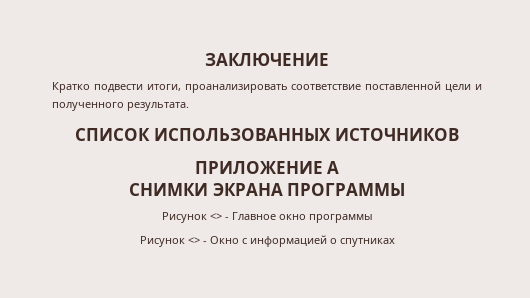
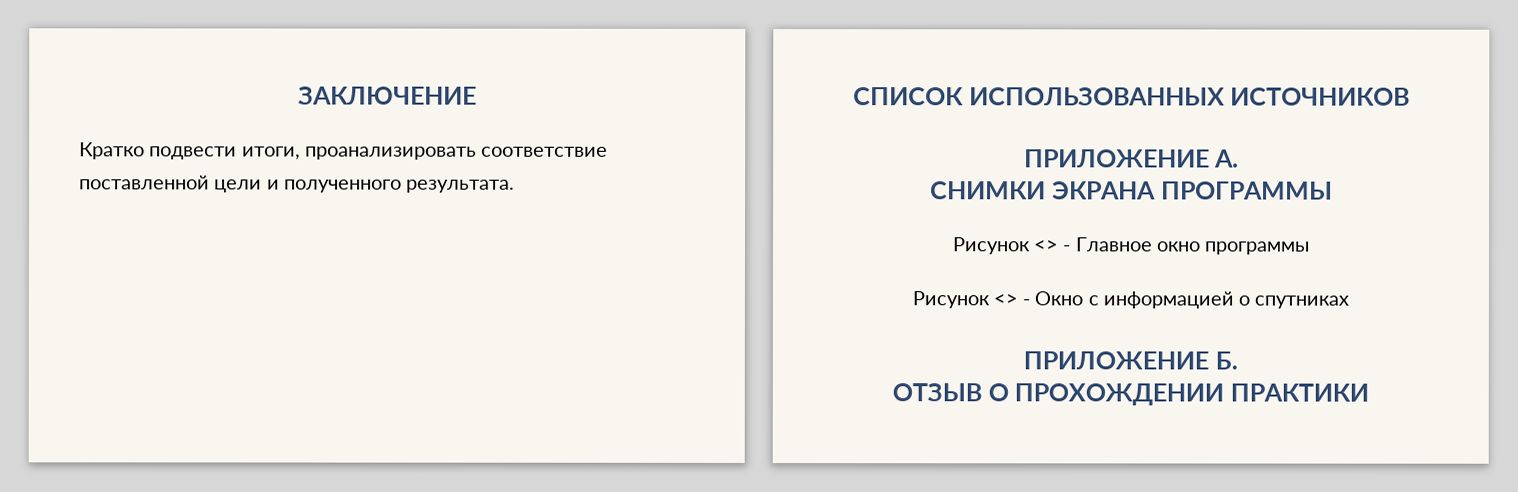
[327,161,340,174] А -> [1214,149,1240,168] А.
(395, 242) none -> [1023,351,1238,370] [892,383,1369,406] // ПРИЛОЖЕНИЕ Б. // ОТЗЫВ О ПРОХОЖДЕНИИ ПРАКТИКИ

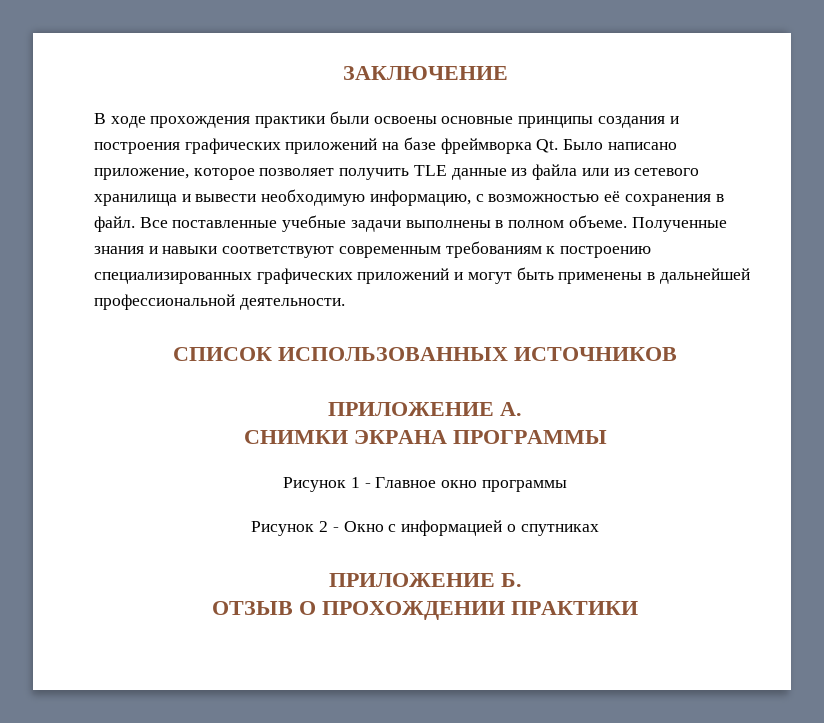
[79,142,609,160] [79,175,516,193] Кратко подвести итоги, проанализировать соответствие поставленной цели и полученного результата. -> [94,111,679,128] [94,137,677,154] [94,164,700,180] [94,189,724,206] [94,215,727,232] [94,241,652,258] [94,267,750,284] [94,294,345,310] В ходе прохождения практики были освоены основные принципы создания и построения графических приложений на базе фреймворка Qt. Было написано приложение, которое позволяет получить TLE данные из файла или из сетевого хранилища и вывести необходимую информацию, с возможностью её сохранения в файл. Все поставленные учебные задачи выполнены в полном объеме. Полученные знания и навыки соответствуют современным требованиям к построению специализированных графических приложений и могут быть применены в дальнейшей профессиональной деятельности.
[1033,239,1060,252] <> -> [350,477,360,488] 1
[992,293,1018,306] <> -> [319,521,329,532] 2

